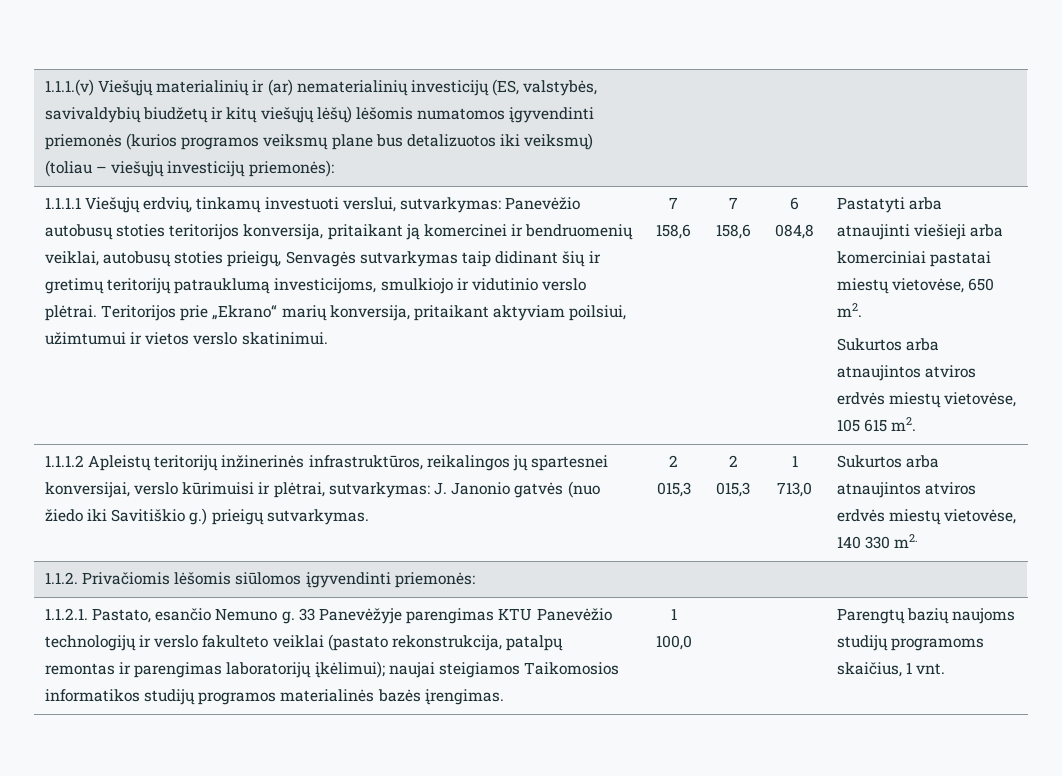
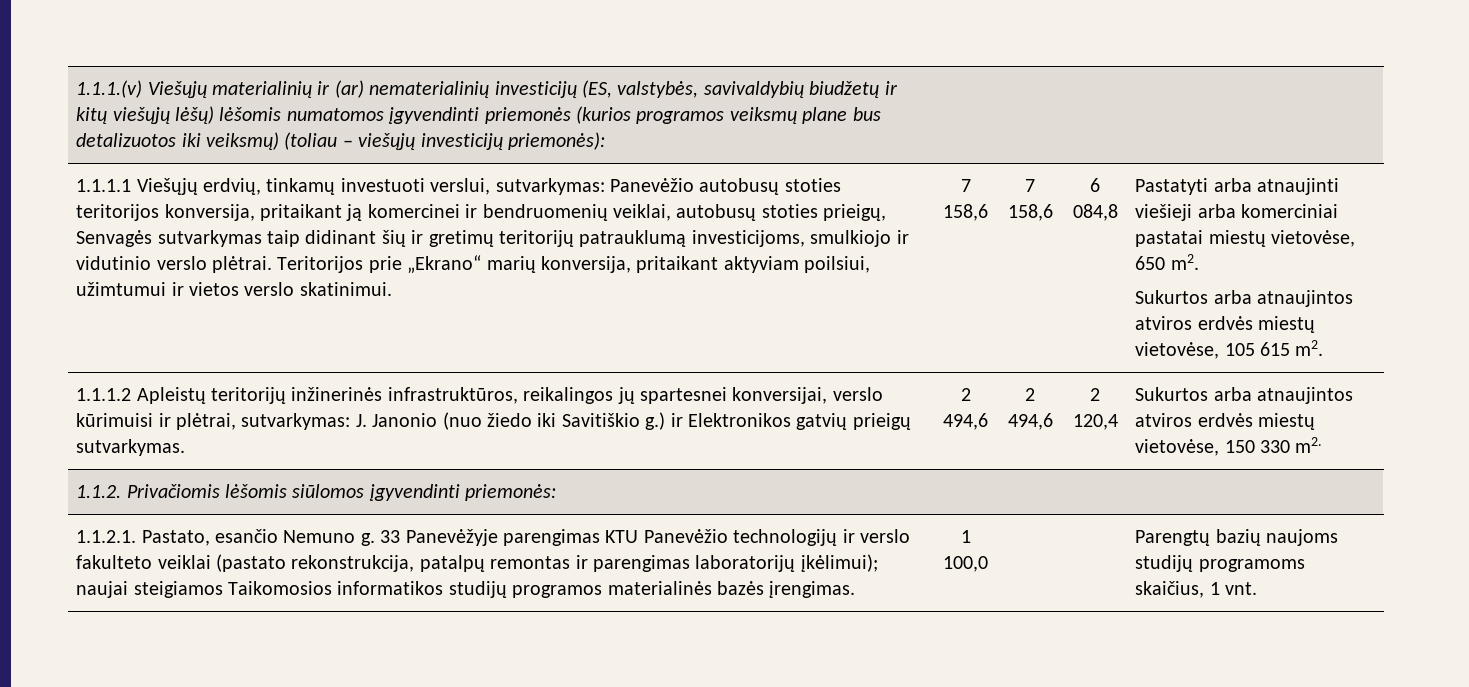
[514,482,564,498] gatvės -> (438, 420) none
(208, 516) none -> [670,413,848,430] ir Elektronikos gatvių
[656,482,691,497] [728,455,738,467] [716,482,750,497] [791,455,798,467] [777,482,812,497] [836,455,940,468] [836,482,977,498] [836,509,1017,525] [836,536,861,549] 015,3 | 2 015,3 | 1 713,0 | Sukurtos arba atnaujintos atviros erdvės miestų vietovėse, 140 -> [943,413,988,430] [1025,388,1035,401] [1007,413,1053,430] [1090,388,1100,401] [1072,414,1118,430] [1135,387,1353,404] [1135,413,1315,430] [1135,439,1255,456] 494,6 | 2 494,6 | 2 120,4 | Sukurtos arba atnaujintos atviros erdvės miestų vietovėse, 150

